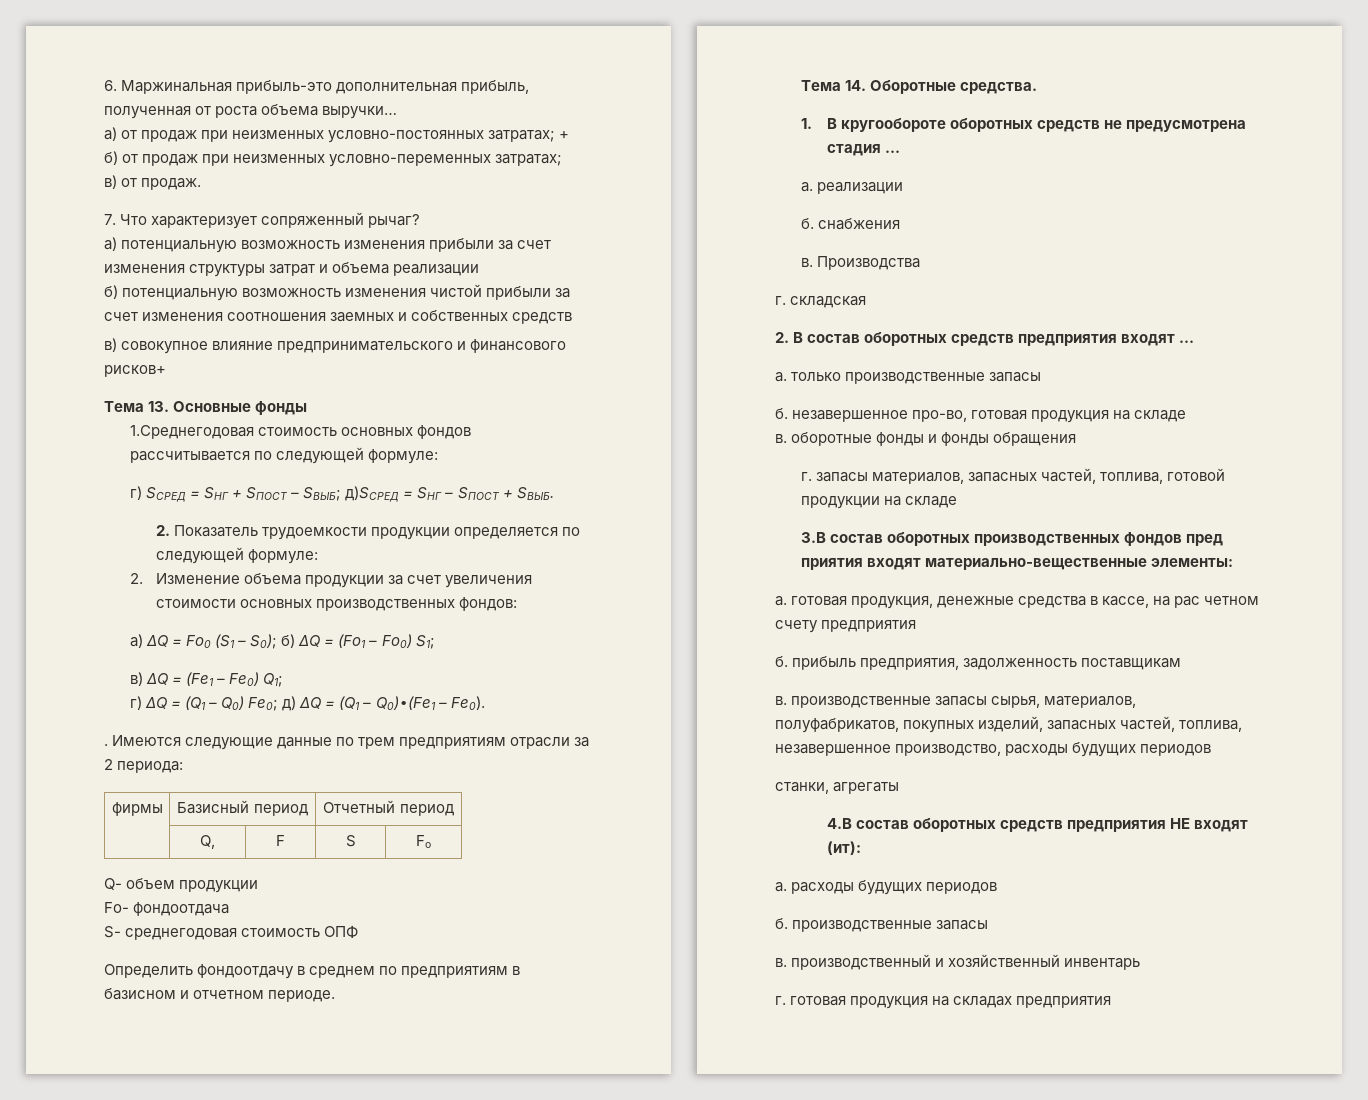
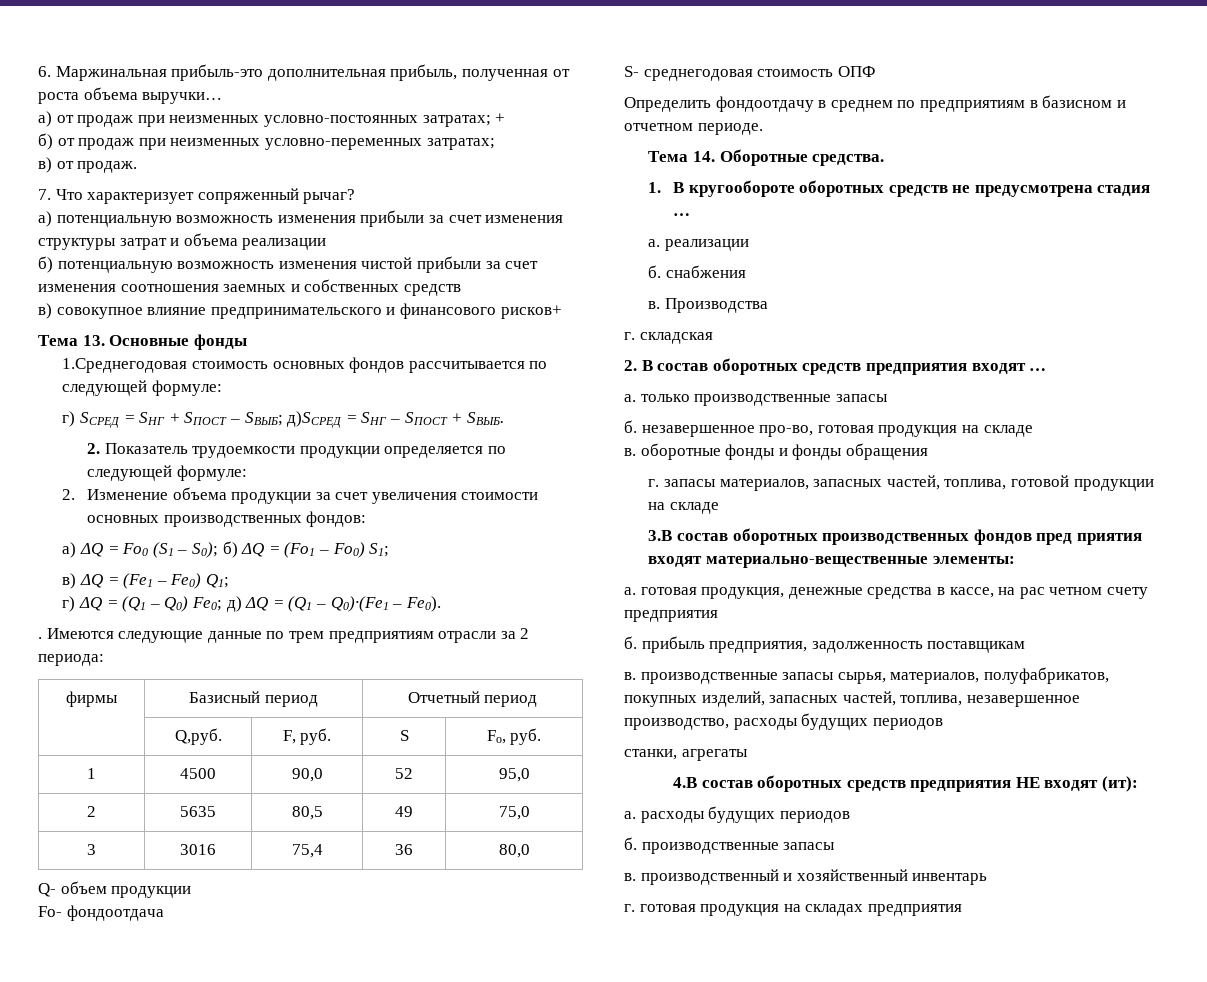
[200,835,215,849] [276,835,285,846] [345,835,356,847] [416,835,431,848] Q, | F | S | Fo -> [174,728,222,745] [282,728,332,745] [399,730,409,741] [486,728,542,745] [87,768,96,779] [180,768,216,779] [291,768,323,782] [395,768,413,779] [498,768,530,782] [87,806,96,817] [180,806,216,817] [291,806,323,820] [395,806,413,817] [498,806,530,820] [87,844,96,855] [180,844,216,855] [291,844,323,858] [395,844,413,855] [498,844,530,858] Q,руб. | F, руб. | S | Fo, руб. // 1 | 4500 | 90,0 | 52 | 95,0 // 2 | 5635 | 80,5 | 49 | 75,0 // 3 | 3016 | 75,4 | 36 | 80,0

